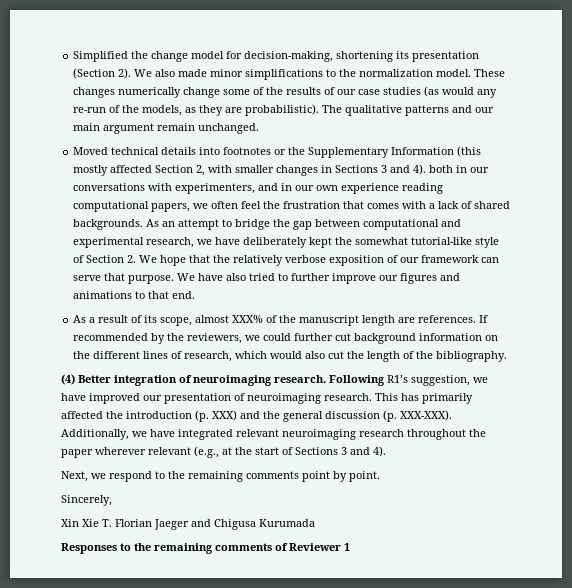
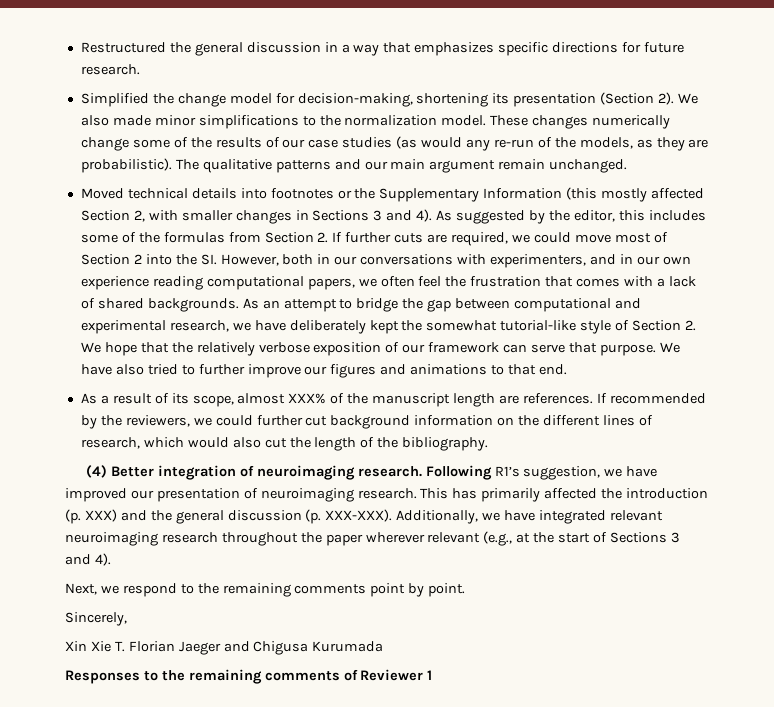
(73, 56) none -> [80,42,684,56] [80,64,140,75] Restructured the general discussion in a way that emphasizes specific directions for future research. //
(427, 169) none -> [436,210,706,224] [80,232,668,246] [80,254,279,266] As suggested by the editor, this includes some of the formulas from Section 2. If further cuts are required, we could move most of Section 2 into the SI. However,

